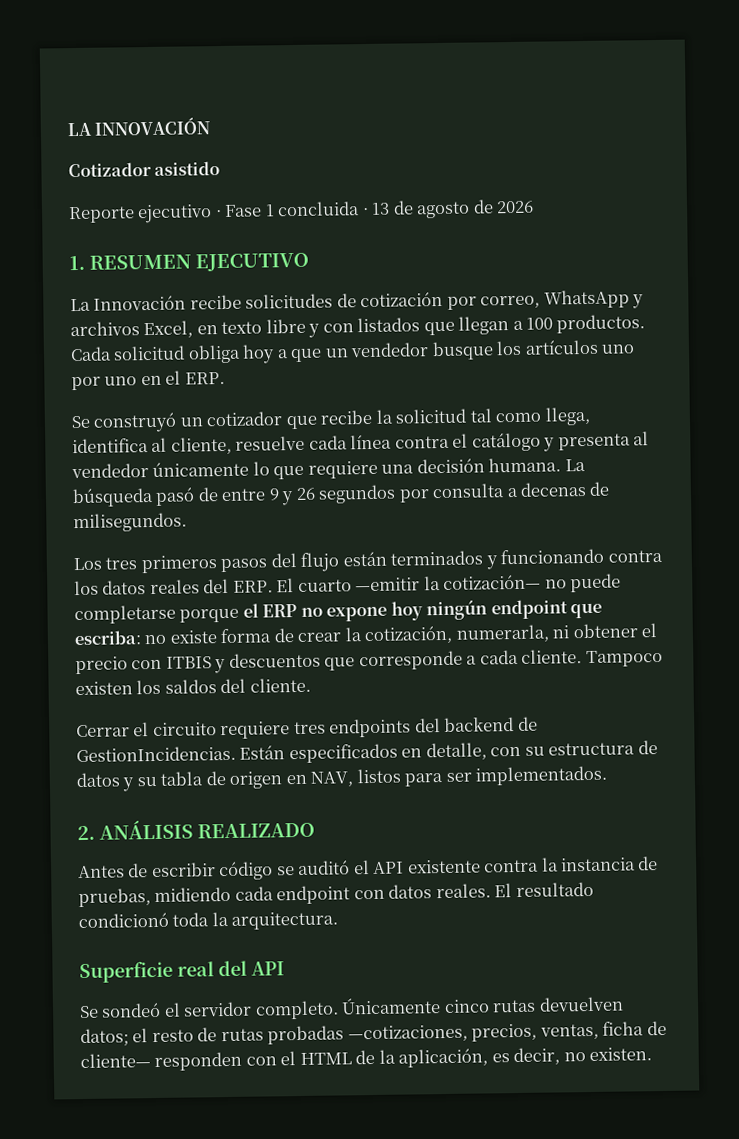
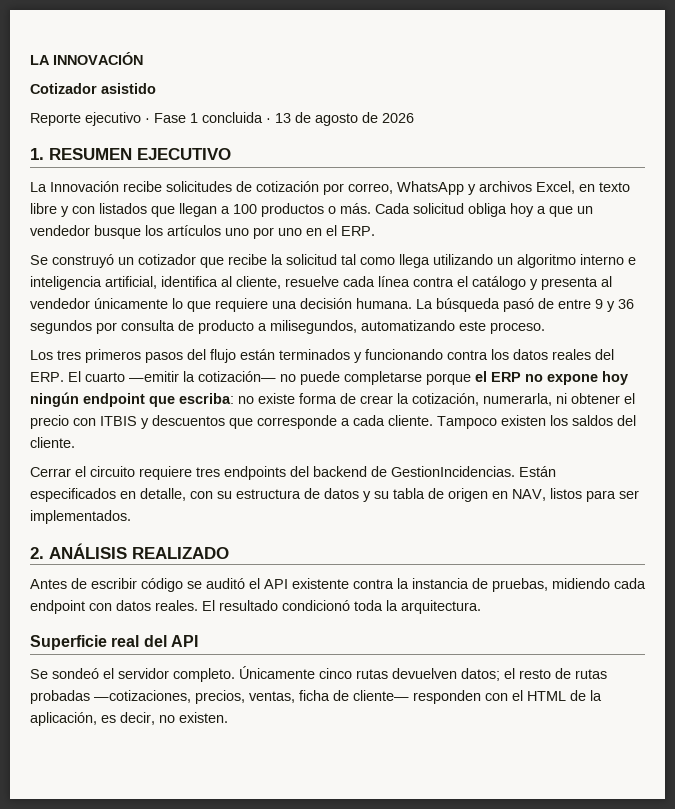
[556,314,646,334] productos. -> [261,203,371,217] productos o más.
[544,406,591,426] llega, -> [399,254,636,268] [30,276,157,290] llega utilizando un algoritmo interno e inteligencia artificial,
[295,487,316,501] 26 -> [618,299,634,309] 36
[506,481,611,498] [73,512,187,533] a decenas de milisegundos. -> [178,320,545,334] de producto a milisegundos, automatizando este proceso.

